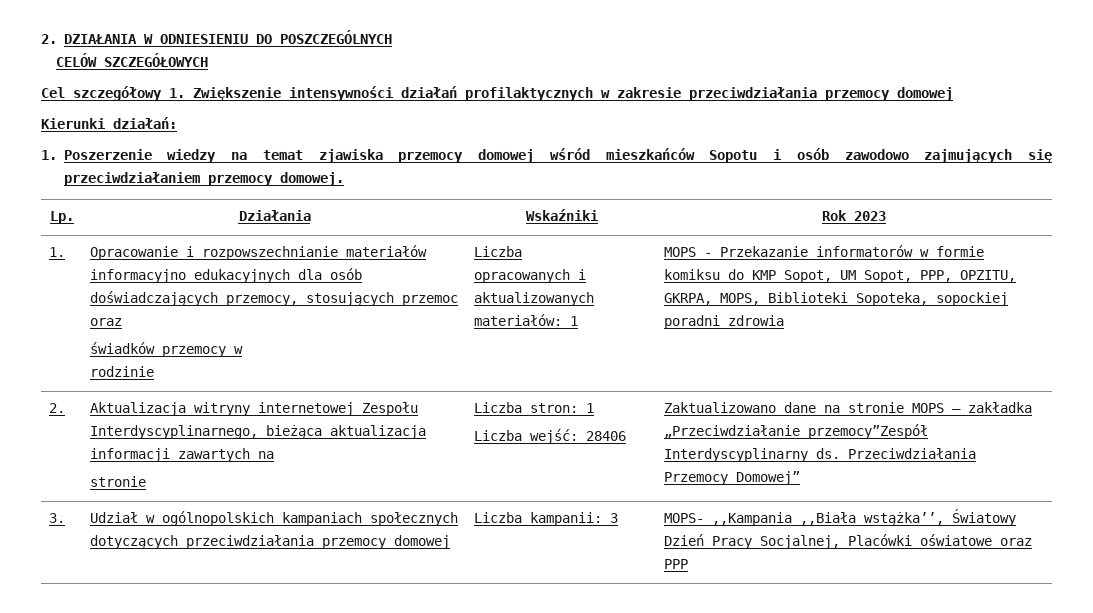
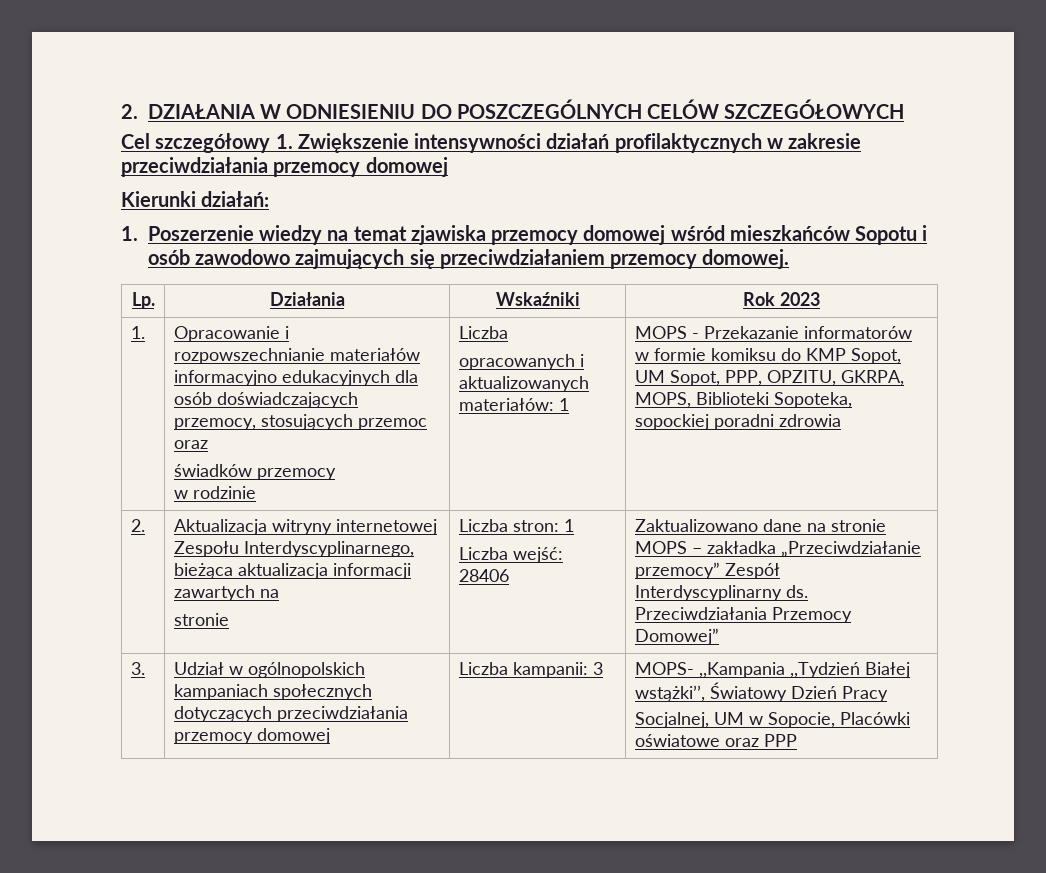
(392, 37) // -> (642, 109) none
[234,346,244,354] w // -> [173,490,188,499] // w
[808,424,929,439] przemocy”Zespół -> [634,562,780,579] przemocy” Zespół
[800,512,945,526] ,,Biała wstążka’’, -> [789,662,910,678] [634,685,705,702] ,,Tydzień Białej wstążki’’,
[760,535,841,549] Socjalnej, -> [634,712,835,728] // Socjalnej, UM w Sopocie,

